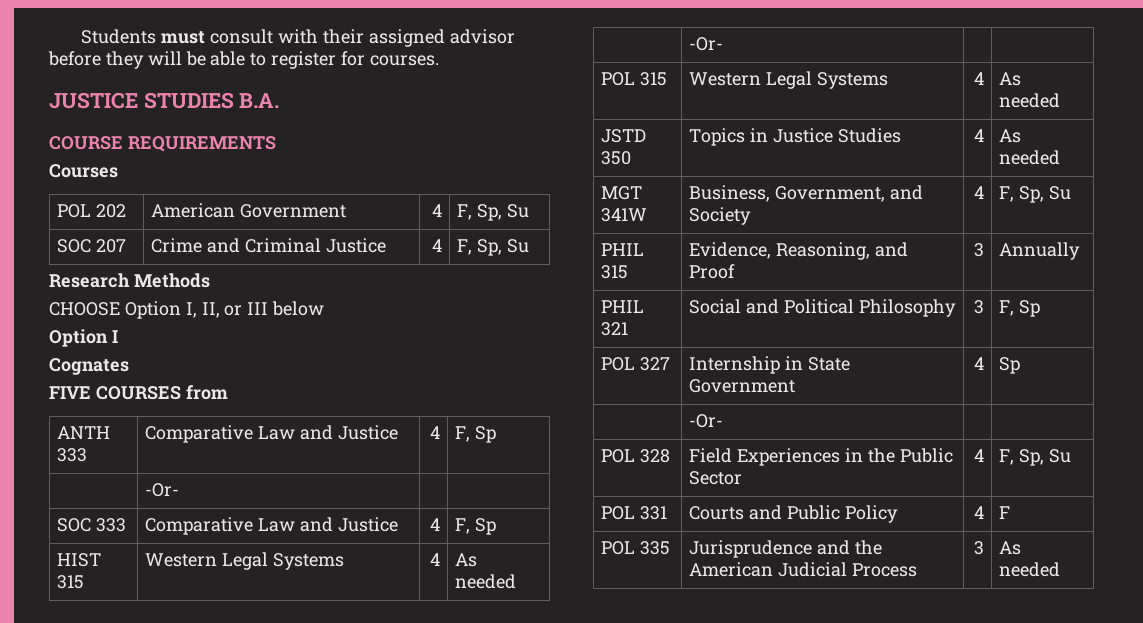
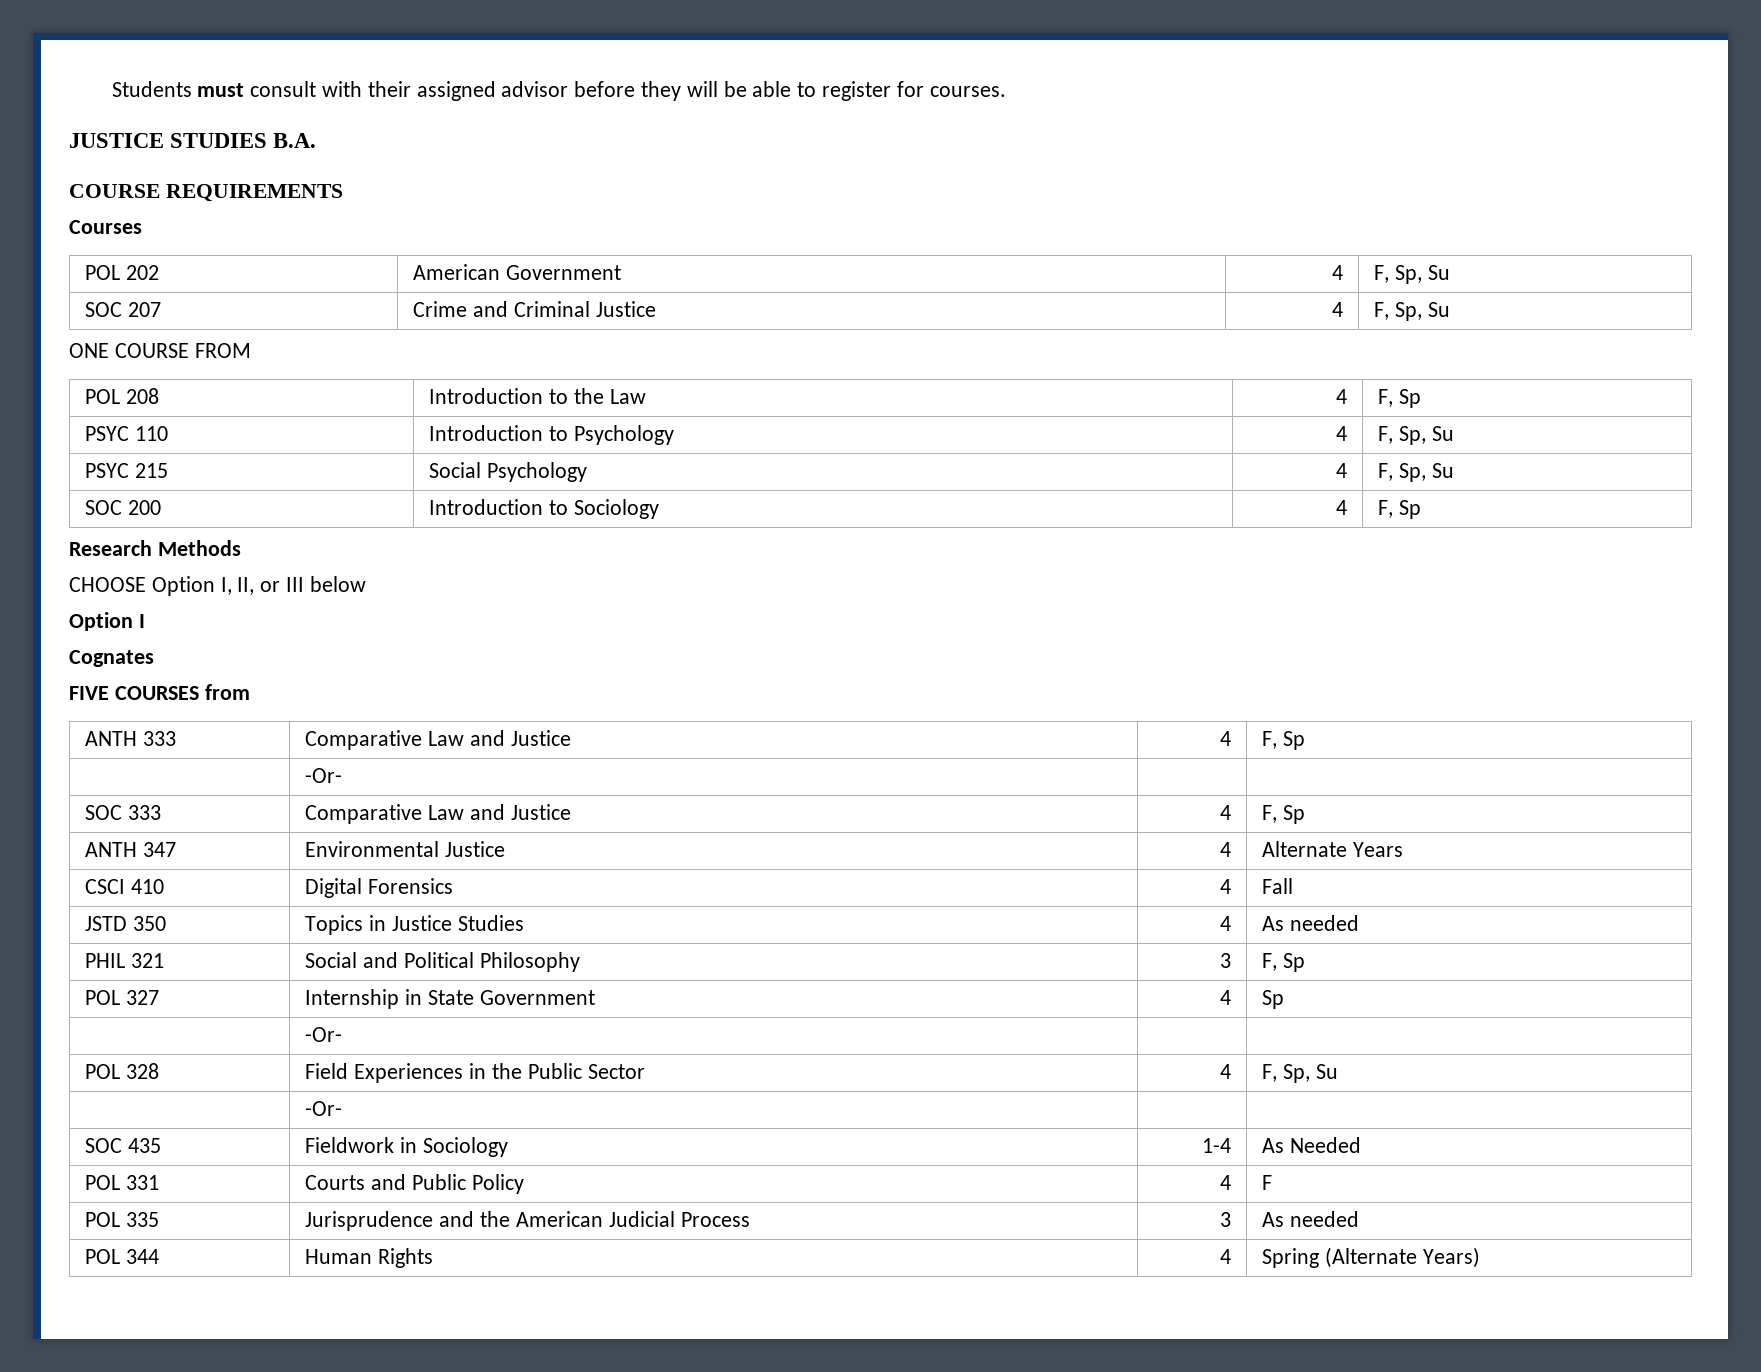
(530, 246) none -> [69,343,251,358] [85,388,160,404] [429,388,646,404] [1335,389,1347,404] [1378,389,1422,408] [85,426,169,441] [429,425,675,445] [1335,426,1347,441] [1378,426,1455,445] [85,463,169,478] [429,462,588,482] [1335,463,1347,478] [1378,463,1455,482] [85,500,162,515] [429,499,660,519] [1335,500,1347,515] [1378,500,1422,519] // ONE COURSE FROM // POL 208 | Introduction to the Law | 4 | F, Sp // PSYC 110 | Introduction to Psychology | 4 | F, Sp, Su // PSYC 215 | Social Psychology | 4 | F, Sp, Su // SOC 200 | Introduction to Sociology | 4 | F, Sp
[57,553,102,567] [57,575,85,589] [145,552,345,570] [429,553,440,566] [455,553,478,567] [455,574,517,589] [689,37,724,51] [601,72,668,86] [689,71,889,89] [973,72,984,85] [999,72,1022,86] [999,93,1061,108] HIST 315 | Western Legal Systems | 4 | As needed // | -Or- | | // POL 315 | Western Legal Systems | 4 | As needed -> [85,842,177,857] [305,841,506,857] [1219,842,1231,857] [1262,841,1404,857] [85,879,165,894] [305,878,454,898] [1219,879,1231,894] [1262,878,1294,894] ANTH 347 | Environmental Justice | 4 | Alternate Years // CSCI 410 | Digital Forensics | 4 | Fall
[601,186,643,200] [601,208,648,222] [689,185,924,202] [689,207,752,225] [973,186,984,199] [999,186,1072,203] [601,243,645,256] [601,265,629,279] [689,242,909,260] [689,264,736,279] [973,243,984,257] [999,242,1081,260] // MGT 341W | Business, Government, and Society | 4 | F, Sp, Su // PHIL 315 | Evidence, Reasoning, and Proof | 3 | Annually -> (1360, 923) none
(1072, 456) none -> [305,1101,343,1116] [85,1138,162,1153] [305,1137,509,1157] [1201,1138,1231,1153] [1262,1137,1362,1153] // | -Or- | | // SOC 435 | Fieldwork in Sociology | 1-4 | As Needed
(1061, 569) none -> [85,1249,160,1264] [305,1248,434,1268] [1219,1249,1231,1264] [1262,1247,1481,1268] // POL 344 | Human Rights | 4 | Spring (Alternate Years)

